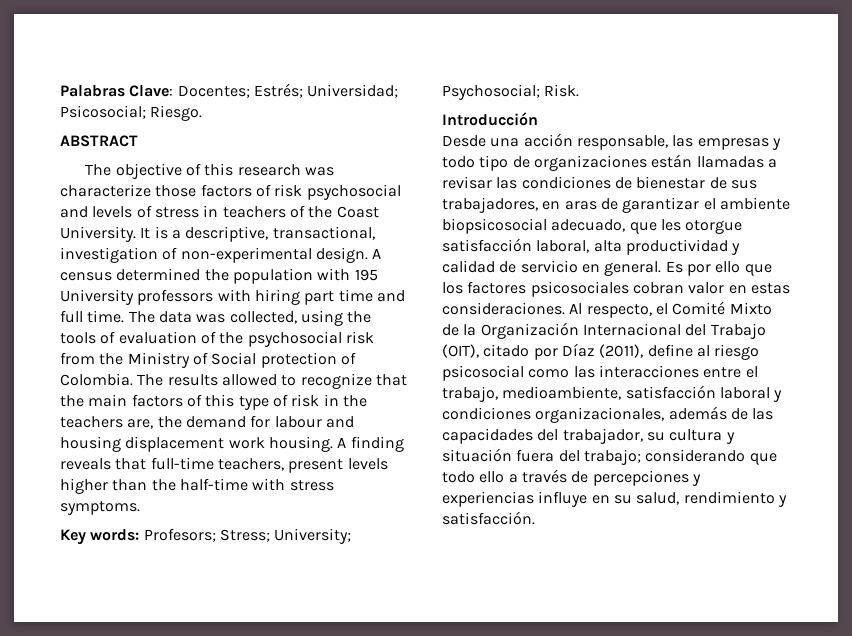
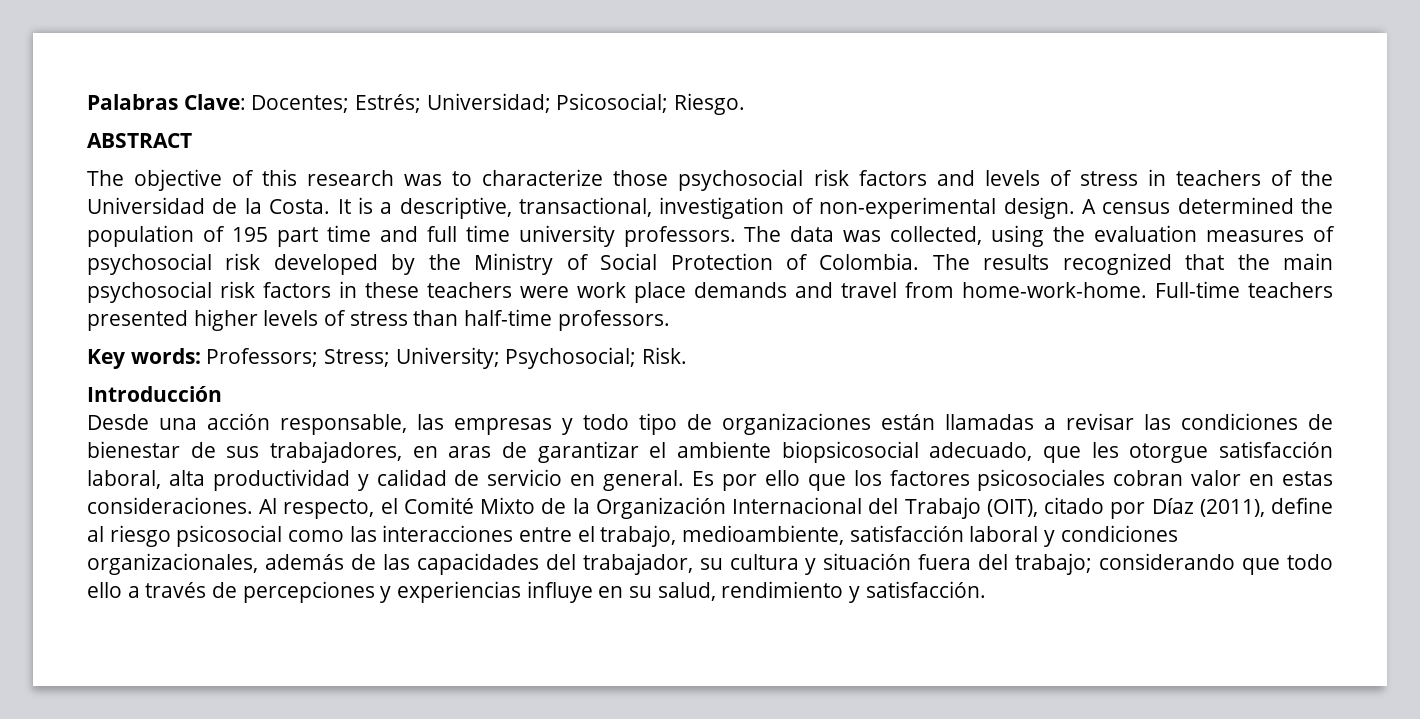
(334, 171) none -> [452,171,473,186] to
[200,184,401,200] factors of risk psychosocial -> [678,169,927,191] psychosocial risk factors
[336,206,379,218] [60,226,136,242] Coast University. -> [87,197,331,214] Universidad de la Costa.
[317,268,378,281] [60,289,300,305] with 195 University professors with hiring -> [202,226,268,242] of 195
[87,310,125,323] time. -> [465,225,736,247] time university professors.
[60,331,374,347] [60,352,95,365] tools of evaluation of the psychosocial risk from -> [1094,225,1335,242] [87,253,416,275] evaluation measures of psychosocial risk developed by
[260,352,337,368] protection -> [670,253,773,270] Protection
[221,373,407,389] [60,394,367,410] [60,415,354,429] [60,436,404,452] [60,457,388,473] [60,478,334,494] [60,501,140,515] allowed to recognize that the main factors of this type of risk in the teachers are, the demand for labour and housing displacement work housing. A finding reveals that full-time teachers, present levels higher than the half-time with stress symptoms. -> [1062,253,1333,275] [87,281,1333,303] [87,309,670,331] recognized that the main psychosocial risk factors in these teachers were work place demands and travel from home-work-home. Full-time teachers presented higher levels of stress than half-time professors.
[143,528,216,542] Profesors; -> [206,348,319,367] Professors;

